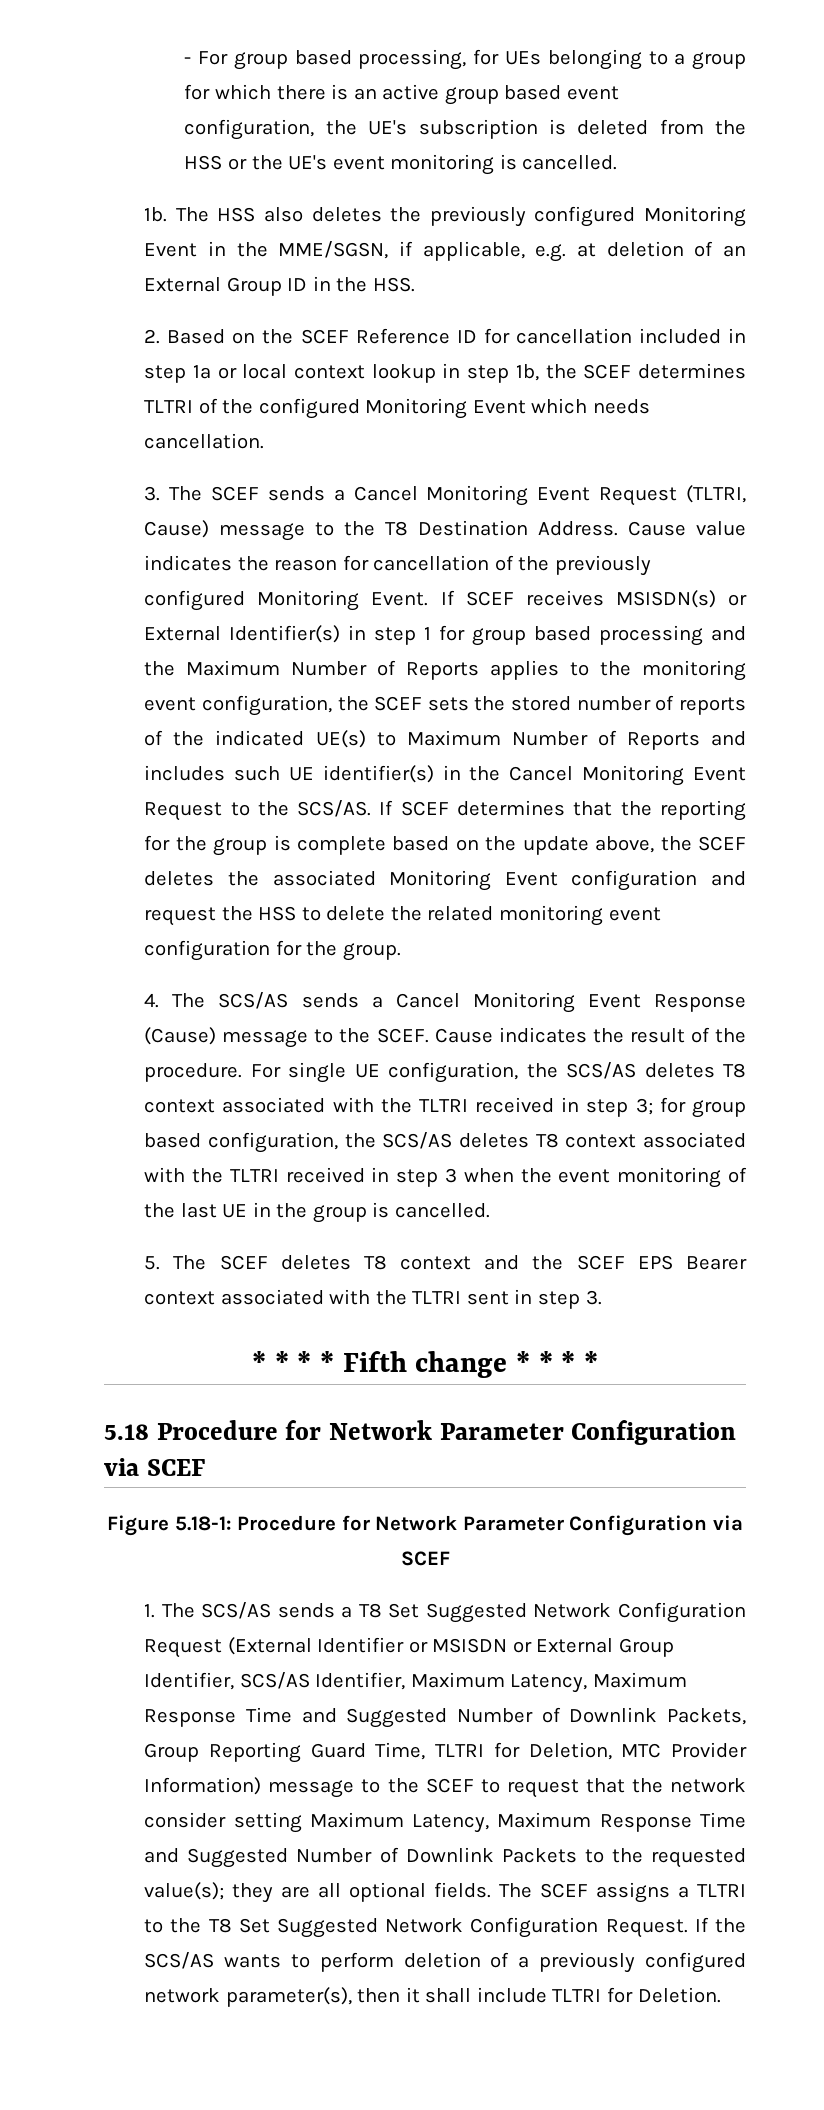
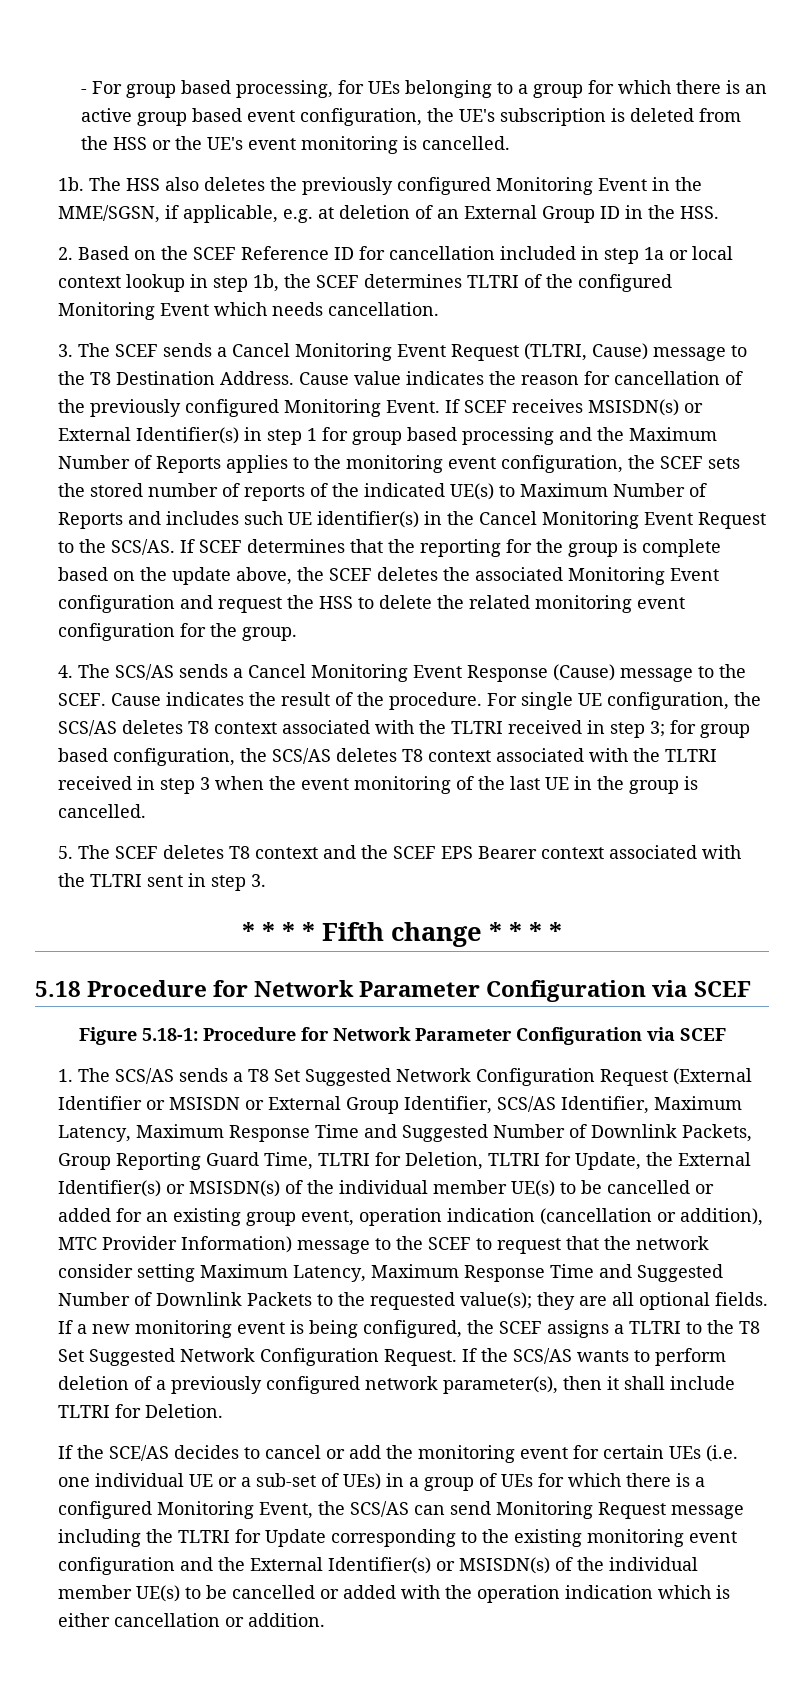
(612, 1751) none -> [488,1152,752,1170] [58,1180,715,1197] [58,1208,764,1226] TLTRI for Update, the External Identifier(s) or MSISDN(s) of the individual member UE(s) to be cancelled or added for an existing group event, operation indication (cancellation or addition),
[499,1883,533,1898] The -> [58,1320,495,1338] If a new monitoring event is being configured, the
(721, 1995) none -> [58,1445,739,1463] [58,1473,706,1491] [58,1501,745,1519] [58,1529,738,1547] [58,1557,699,1575] [58,1585,731,1603] [58,1613,326,1627] // If the SCE/AS decides to cancel or add the monitoring event for certain UEs (i.e. one individual UE or a sub-set of UEs) in a group of UEs for which there is a configured Monitoring Event, the SCS/AS can send Monitoring Request message including the TLTRI for Update corresponding to the existing monitoring event configuration and the External Identifier(s) or MSISDN(s) of the individual member UE(s) to be cancelled or added with the operation indication which is either cancellation or addition.

